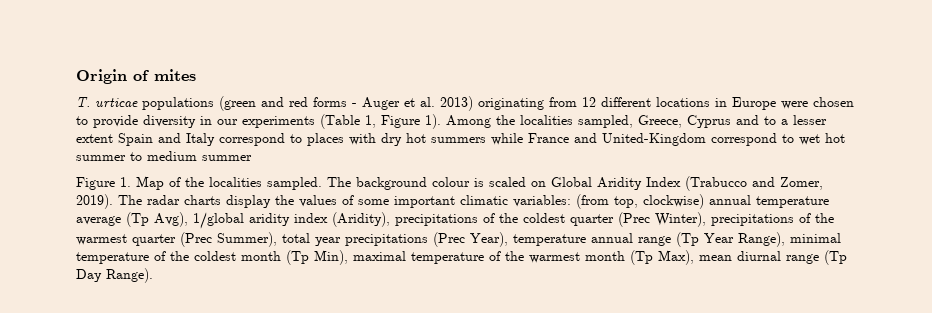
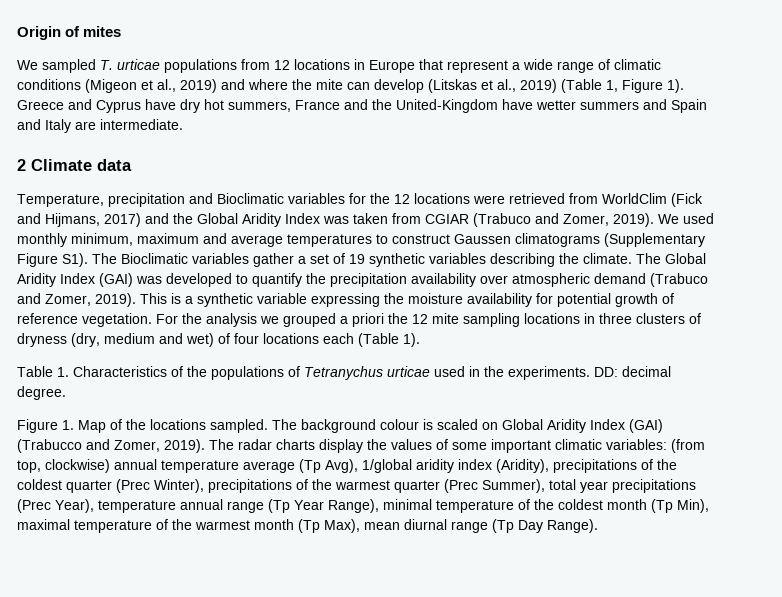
(196, 75) none -> [17,59,96,73] We sampled
[219,96,544,111] (green and red forms - Auger et al. 2013) originating -> (237, 66) none
[601,97,651,107] different -> (290, 65) none
[781,97,854,109] [76,114,827,129] [76,133,845,146] [76,151,252,161] were chosen to provide diversity in our experiments (Table 1, Figure 1). Among the localities sampled, Greece, Cyprus and to a lesser extent Spain and Italy correspond to places with dry hot summers while France and United-Kingdom correspond to wet hot summer to medium summer -> [419,59,661,73] [17,79,684,93] [17,99,707,113] [17,119,183,133] [17,159,132,171] [17,193,703,207] [17,213,714,227] [17,233,705,247] [17,253,706,267] [17,273,708,287] [17,293,674,307] [17,313,701,327] [17,333,420,347] [17,366,671,380] [17,386,66,400] that represent a wide range of climatic conditions (Migeon et al., 2019) and where the mite can develop (Litskas et al., 2019) (Table 1, Figure 1). Greece and Cyprus have dry hot summers, France and the United-Kingdom have wetter summers and Spain and Italy are intermediate. // 2 Climate data // Temperature, precipitation and Bioclimatic variables for the 12 locations were retrieved from WorldClim (Fick and Hijmans, 2017) and the Global Aridity Index was taken from CGIAR (Trabuco and Zomer, 2019). We used monthly minimum, maximum and average temperatures to construct Gaussen climatograms (Supplementary Figure S1). The Bioclimatic variables gather a set of 19 synthetic variables describing the climate. The Global Aridity Index (GAI) was developed to quantify the precipitation availability over atmospheric demand (Trabuco and Zomer, 2019). This is a synthetic variable expressing the moisture availability for potential growth of reference vegetation. For the analysis we grouped a priori the 12 mite sampling locations in three clusters of dryness (dry, medium and wet) of four locations each (Table 1). // Table 1. Characteristics of the populations of Tetranychus urticae used in the experiments. DD: decimal degree.
[209,177,262,187] localities -> [150,419,206,430] locations
(681, 182) none -> [629,419,663,433] (GAI)

